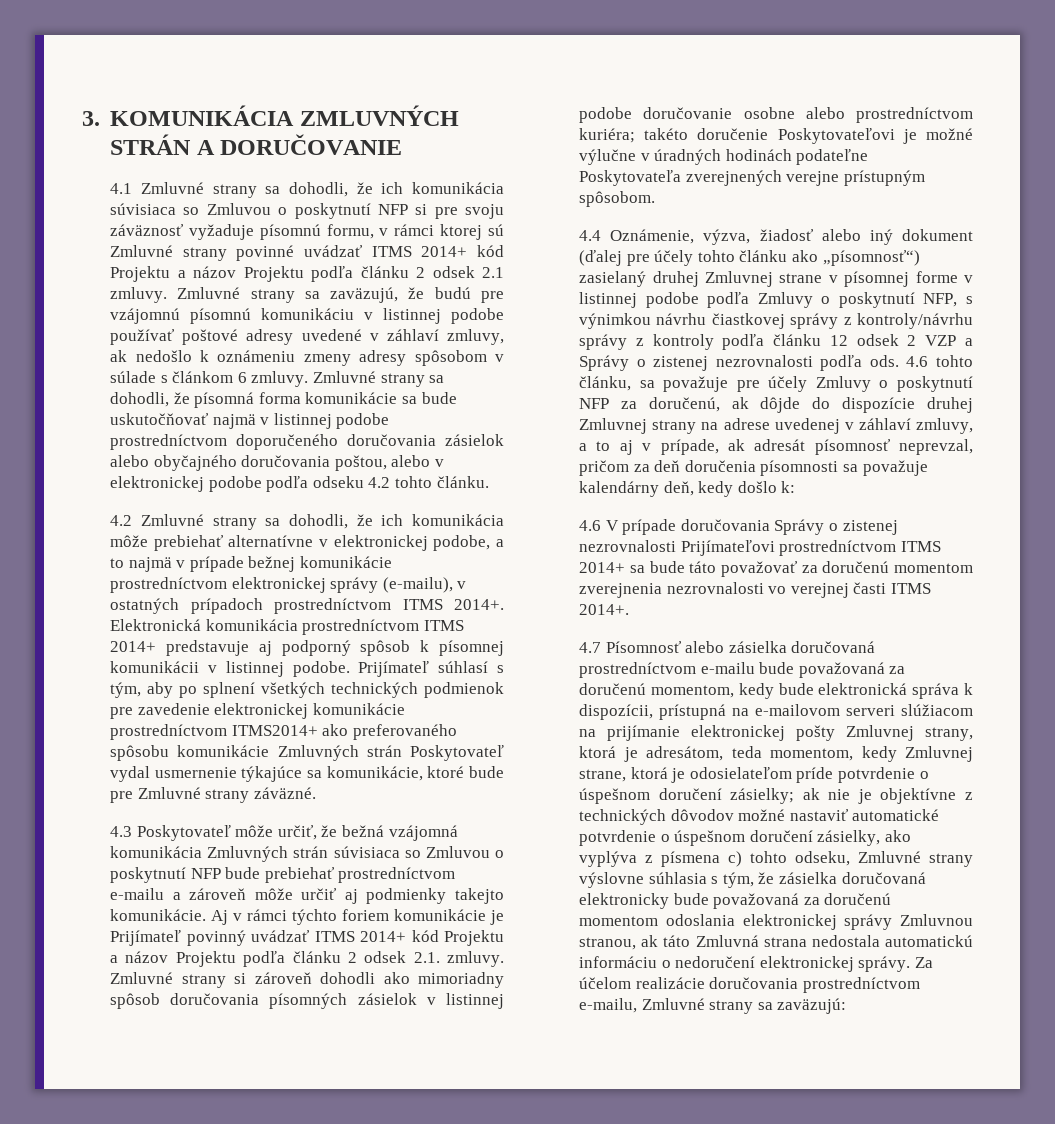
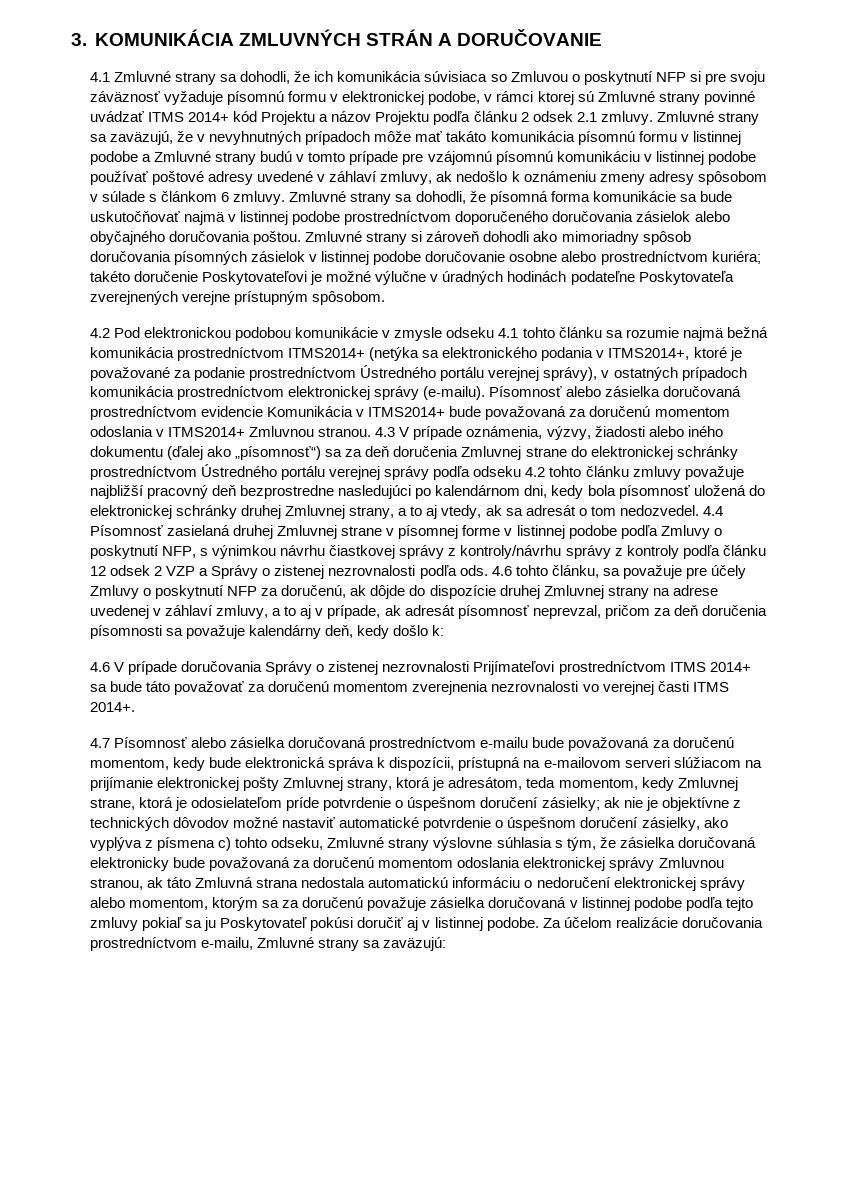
[326,224,374,239] formu, -> [288,91,481,105] formu v elektronickej podobe,
[434,287,471,299] budú -> [197,131,741,145] [90,151,399,165] v nevyhnutných prípadoch môže mať takáto komunikácia písomnú formu v listinnej podobe a Zmluvné strany budú v tomto prípade
[334,455,445,471] [110,476,489,492] [110,514,504,530] [110,535,504,551] [110,556,393,572] [110,577,467,593] [110,598,504,614] [110,619,464,635] [110,640,504,656] [110,661,504,677] [110,682,504,698] [110,703,405,719] [110,724,457,740] [110,745,504,761] [110,766,504,782] [110,787,316,803] [110,825,458,841] [110,846,504,862] [110,867,456,883] [110,888,504,904] [110,909,504,925] [110,930,504,946] [110,951,504,967] poštou, alebo v elektronickej podobe podľa odseku 4.2 tohto článku. // 4.2 Zmluvné strany sa dohodli, že ich komunikácia môže prebiehať alternatívne v elektronickej podobe, a to najmä v prípade bežnej komunikácie prostredníctvom elektronickej správy (e-mailu), v ostatných prípadoch prostredníctvom ITMS 2014+. Elektronická komunikácia prostredníctvom ITMS 2014+ predstavuje aj podporný spôsob k písomnej komunikácii v listinnej podobe. Prijímateľ súhlasí s tým, aby po splnení všetkých technických podmienok pre zavedenie elektronickej komunikácie prostredníctvom ITMS2014+ ako preferovaného spôsobu komunikácie Zmluvných strán Poskytovateľ vydal usmernenie týkajúce sa komunikácie, ktoré bude pre Zmluvné strany záväzné. // 4.3 Poskytovateľ môže určiť, že bežná vzájomná komunikácia Zmluvných strán súvisiaca so Zmluvou o poskytnutí NFP bude prebiehať prostredníctvom e-mailu a zároveň môže určiť aj podmienky takejto komunikácie. Aj v rámci týchto foriem komunikácie je Prijímateľ povinný uvádzať ITMS 2014+ kód Projektu a názov Projektu podľa článku 2 odsek 2.1. zmluvy. -> [253,231,302,245] poštou.
[579,229,973,245] [579,250,920,266] [579,271,647,287] 4.4 Oznámenie, výzva, žiadosť alebo iný dokument (ďalej pre účely tohto článku ako „písomnosť“) zasielaný -> [90,327,768,341] [90,347,742,361] [90,365,747,381] [90,386,742,400] [90,406,730,420] [90,426,723,440] [90,446,738,460] [90,464,744,480] [90,485,765,499] [90,505,723,519] [90,525,231,536] 4.2 Pod elektronickou podobou komunikácie v zmysle odseku 4.1 tohto článku sa rozumie najmä bežná komunikácia prostredníctvom ITMS2014+ (netýka sa elektronického podania v ITMS2014+, ktoré je považované za podanie prostredníctvom Ústredného portálu verejnej správy), v ostatných prípadoch komunikácia prostredníctvom elektronickej správy (e-mailu). Písomnosť alebo zásielka doručovaná prostredníctvom evidencie Komunikácia v ITMS2014+ bude považovaná za doručenú momentom odoslania v ITMS2014+ Zmluvnou stranou. 4.3 V prípade oznámenia, výzvy, žiadosti alebo iného dokumentu (ďalej ako „písomnosť“) sa za deň doručenia Zmluvnej strane do elektronickej schránky prostredníctvom Ústredného portálu verejnej správy podľa odseku 4.2 tohto článku zmluvy považuje najbližší pracovný deň bezprostredne nasledujúci po kalendárnom dni, kedy bola písomnosť uložená do elektronickej schránky druhej Zmluvnej strany, a to aj vtedy, ak sa adresát o tom nedozvedel. 4.4 Písomnosť zasielaná
[858,956,911,972] správy. -> [699,877,745,891] [90,897,753,911] [90,917,539,931] správy alebo momentom, ktorým sa za doručenú považuje zásielka doručovaná v listinnej podobe podľa tejto zmluvy pokiaľ sa ju Poskytovateľ pokúsi doručiť aj v listinnej podobe.

